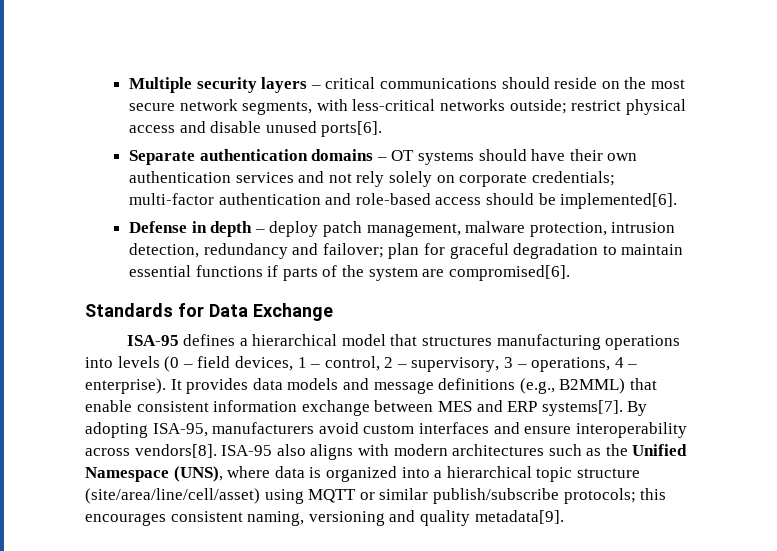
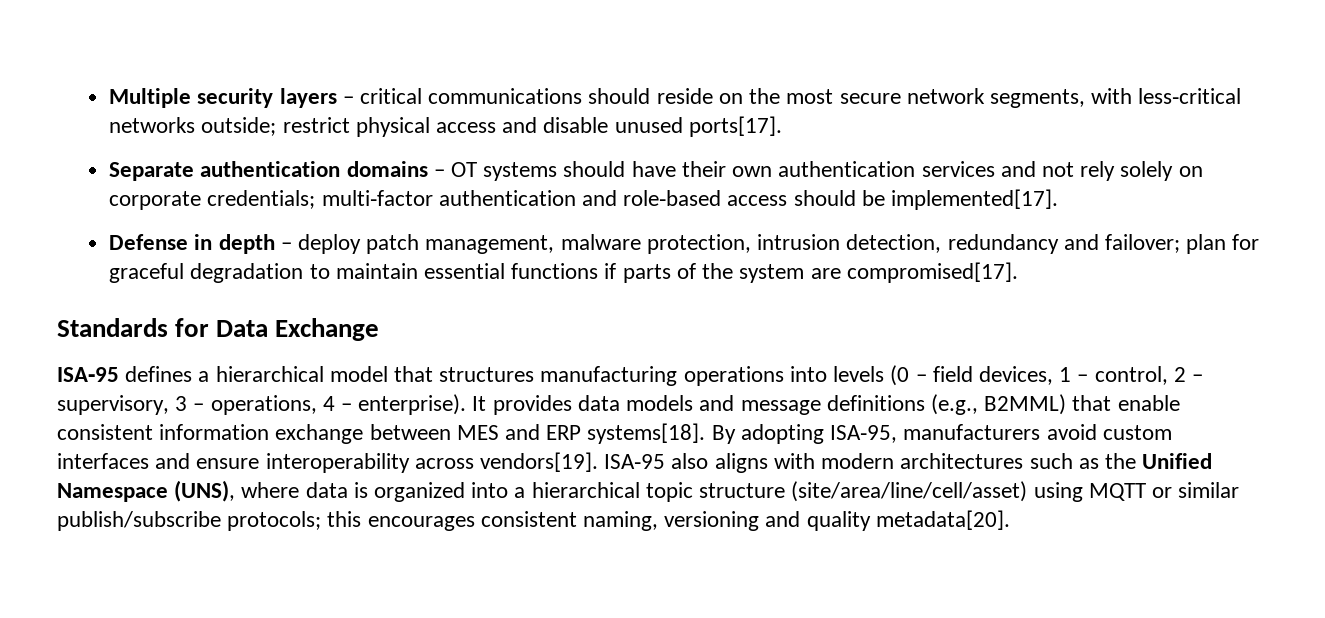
[321,121,383,137] ports[6]. -> [688,116,782,137] ports[17].
[560,193,678,209] implemented[6]. -> [891,189,1059,210] implemented[17].
[448,265,570,281] compromised[6]. -> [846,262,1018,283] compromised[17].
[541,400,623,416] systems[7]. -> [587,423,706,444] systems[18].
[134,444,217,458] vendors[8]. -> [480,452,599,472] vendors[19].
[474,510,564,524] metadata[9]. -> [875,510,1010,530] metadata[20].

